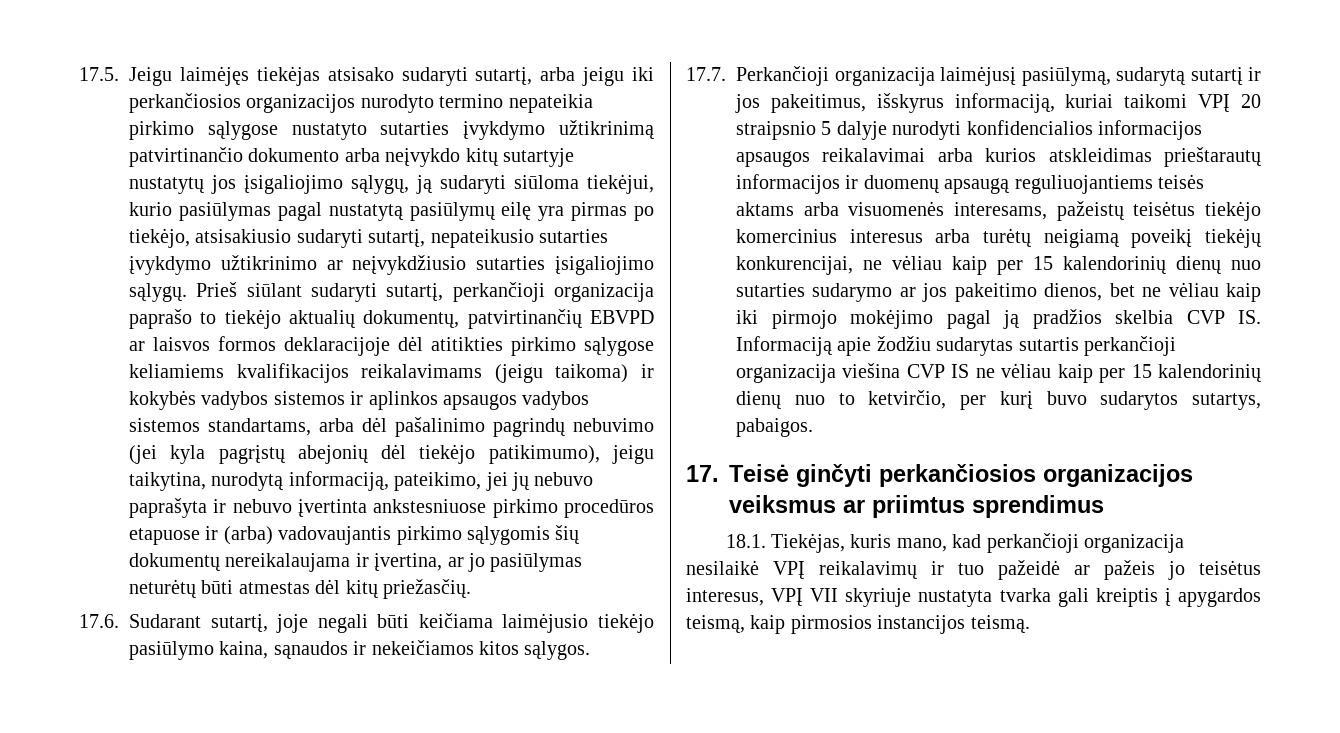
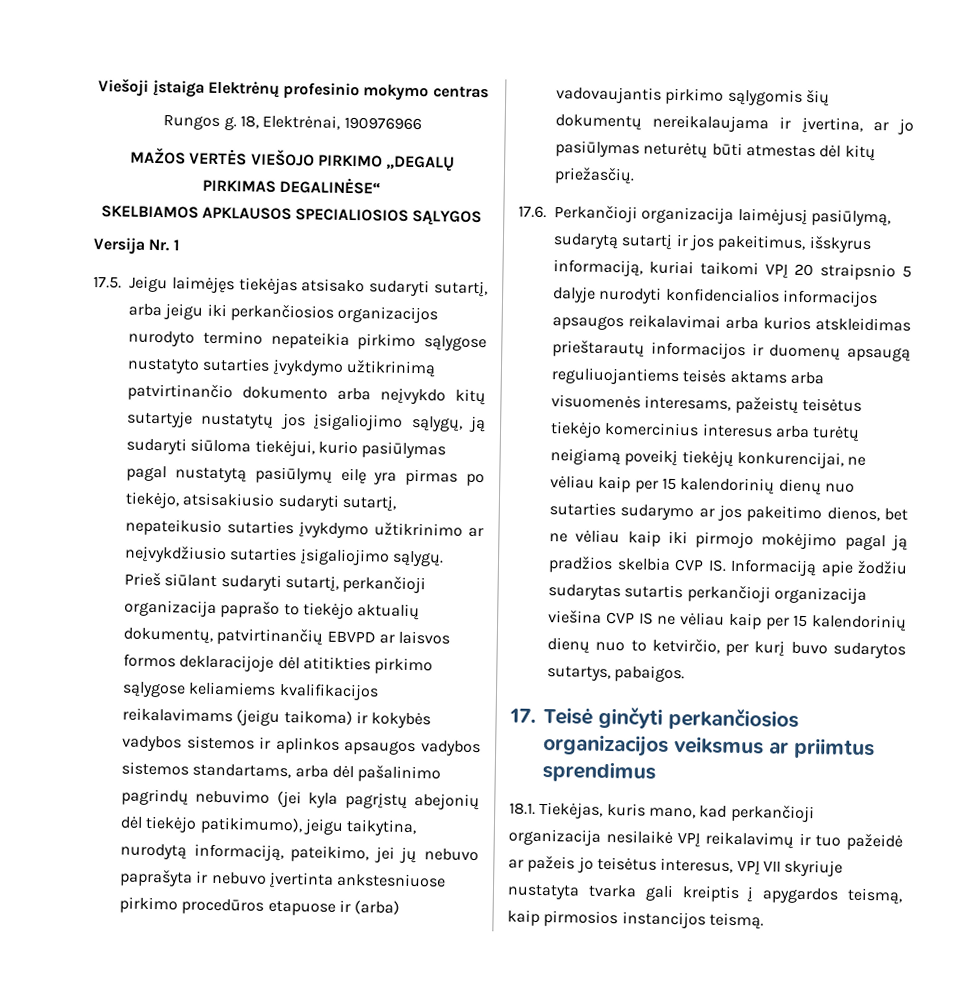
(79, 74) none -> [98,78,489,102] [163,114,422,131] [129,147,456,172] [201,176,382,195] [100,205,483,227] [93,237,180,255] Viešoji įstaiga Elektrėnų profesinio mokymo centras // Rungos g. 18, Elektrėnai, 190976966 // MAŽOS VERTĖS VIEŠOJO PIRKIMO „DEGALŲ PIRKIMAS DEGALINĖSE“ // SKELBIAMOS APKLAUSOS SPECIALIOSIOS SĄLYGOS // Versija Nr. 1 //
[129,613,654,633] [129,640,591,660] [686,67,726,81] Sudarant sutartį, joje negali būti keičiama laimėjusio tiekėjo pasiūlymo kaina, sąnaudos ir nekeičiamos kitos sąlygos. // 17.7. -> (547, 212) none

